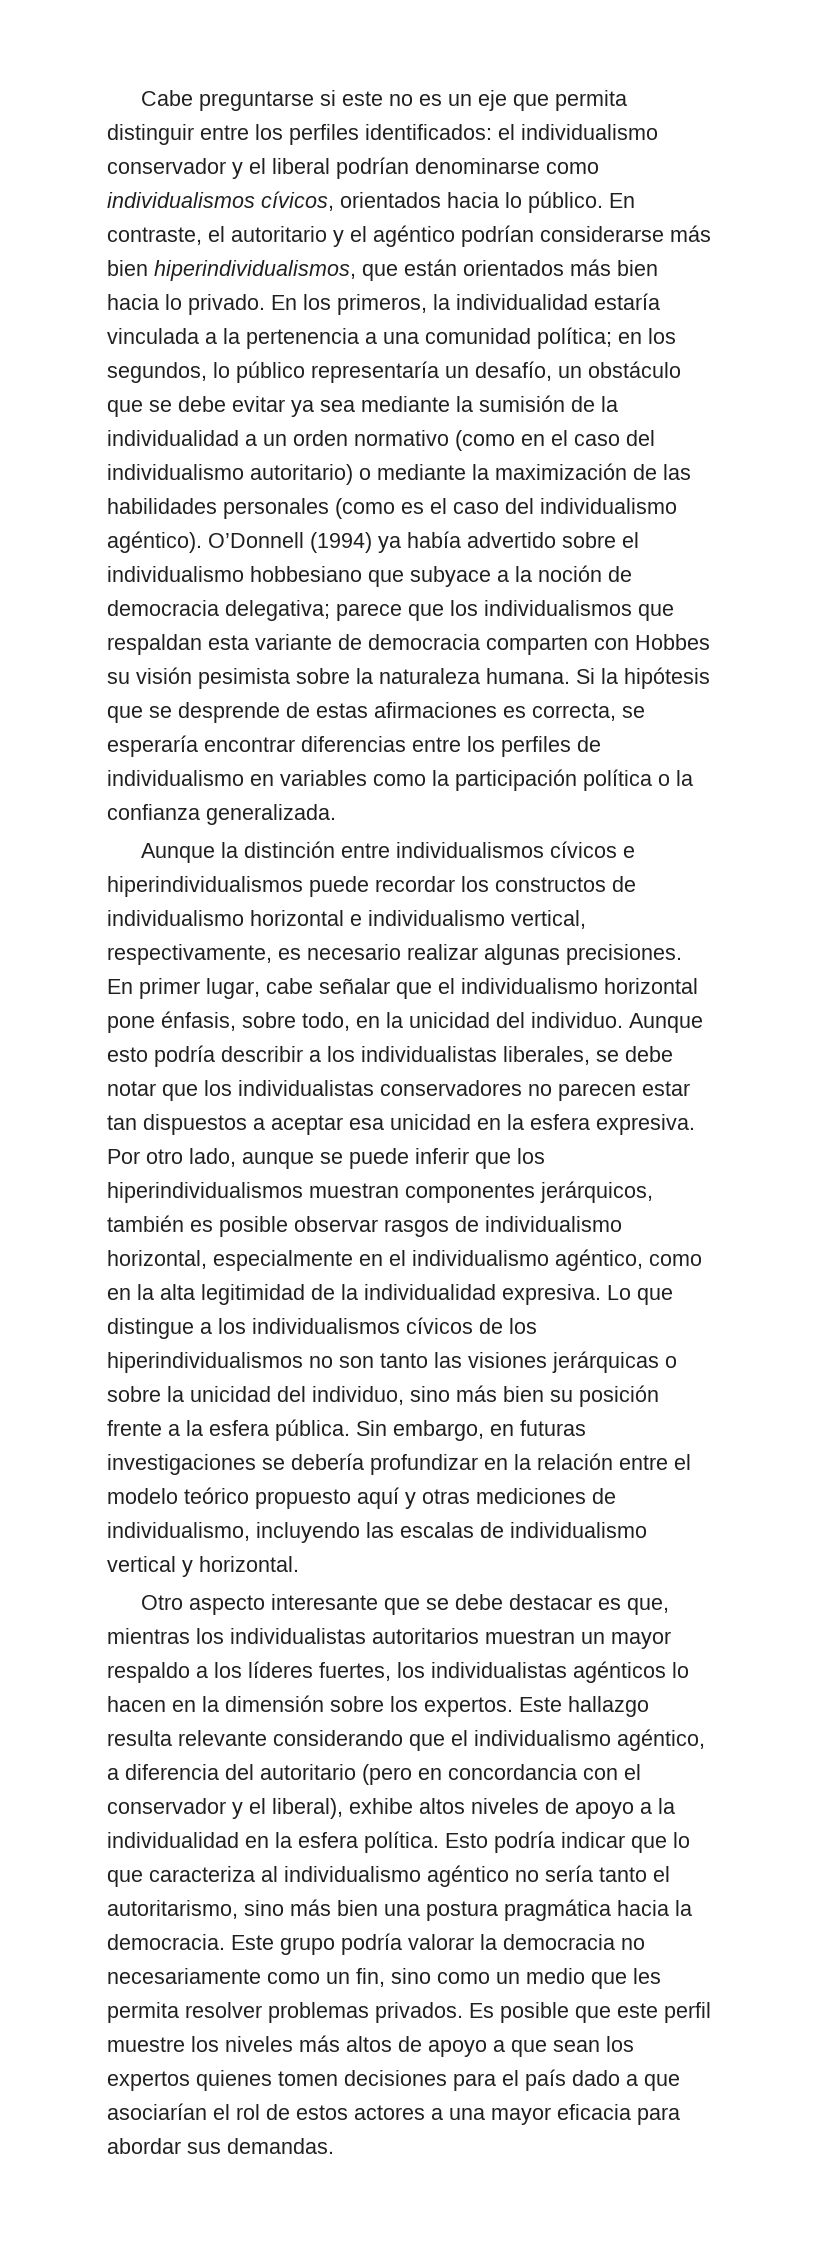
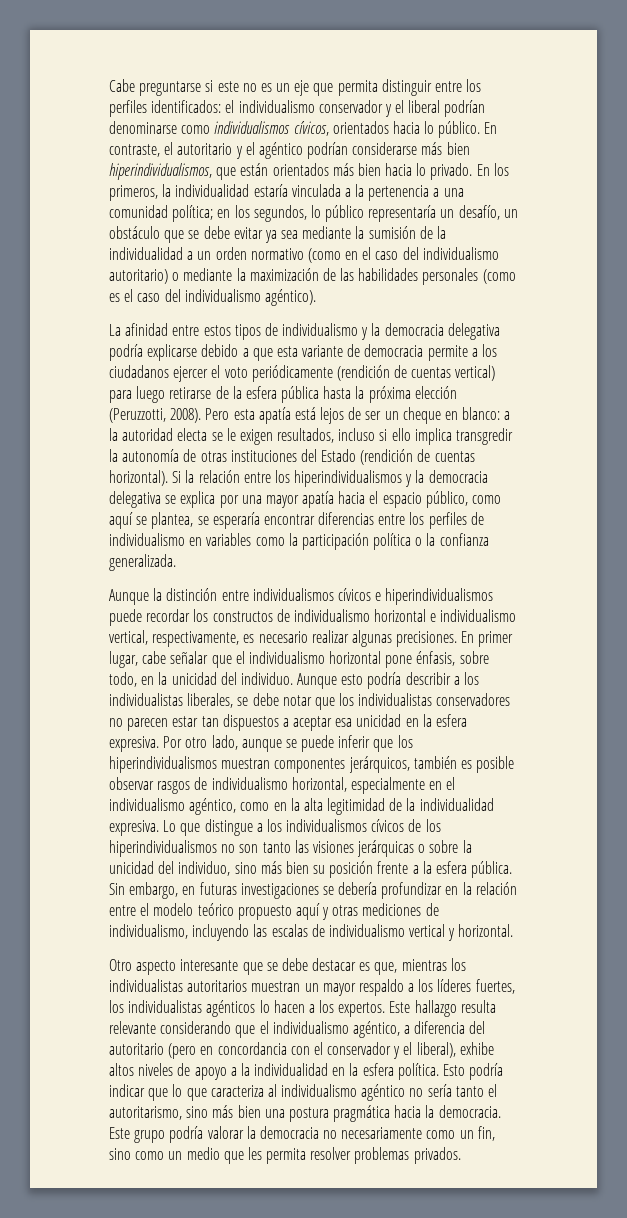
[208,531,639,553] [107,565,632,587] [107,600,674,621] [107,634,710,655] [107,667,710,689] [107,702,616,723] O’Donnell (1994) ya había advertido sobre el individualismo hobbesiano que subyace a la noción de democracia delegativa; parece que los individualismos que respaldan esta variante de democracia comparten con Hobbes su visión pesimista sobre la naturaleza humana. Si la hipótesis que se desprende de estas afirmaciones es correcta, -> [109,323,500,340] [109,344,498,361] [109,365,496,382] [109,386,457,403] [109,407,511,424] [109,428,514,445] [109,449,475,465] [109,470,488,487] [109,491,502,508] [109,512,194,529] // La afinidad entre estos tipos de individualismo y la democracia delegativa podría explicarse debido a que esta variante de democracia permite a los ciudadanos ejercer el voto periódicamente (rendición de cuentas vertical) para luego retirarse de la esfera pública hasta la próxima elección (Peruzzotti, 2008). Pero esta apatía está lejos de ser un cheque en blanco: a la autoridad electa se le exigen resultados, incluso si ello implica transgredir la autonomía de otras instituciones del Estado (rendición de cuentas horizontal). Si la relación entre los hiperindividualismos y la democracia delegativa se explica por una mayor apatía hacia el espacio público, como aquí se plantea,
[172,1695,384,1712] en la dimensión sobre -> [308,1004,315,1013] a
[469,2002,711,2023] [107,2035,634,2057] [107,2069,680,2091] [107,2103,680,2125] [107,2138,334,2154] Es posible que este perfil muestre los niveles más altos de apoyo a que sean los expertos quienes tomen decisiones para el país dado a que asociarían el rol de estos actores a una mayor eficacia para abordar sus demandas. -> (461, 1155) none

